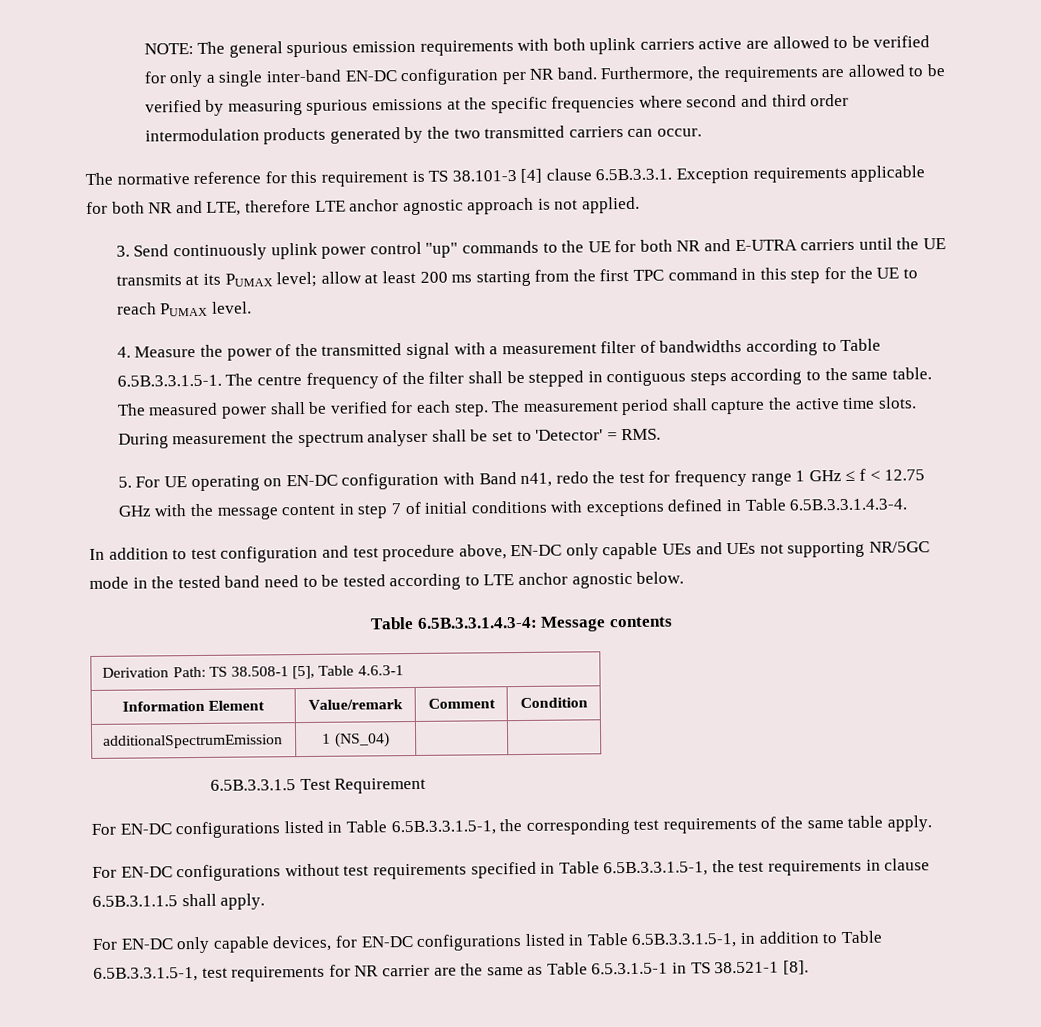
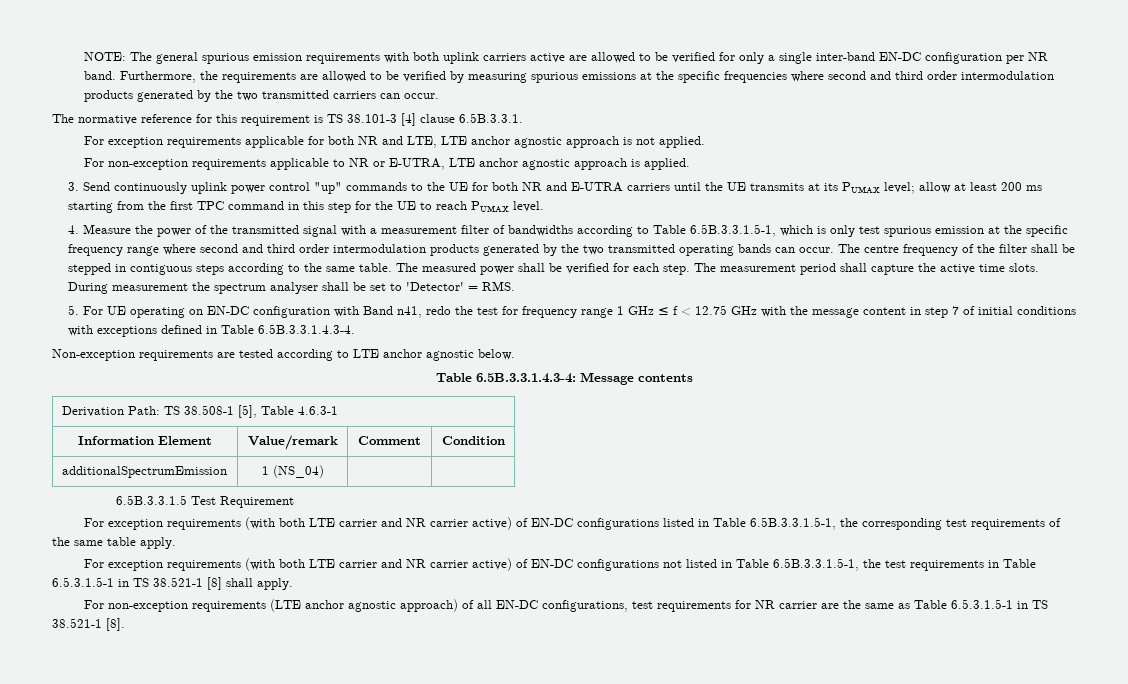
[676,167,750,184] Exception -> [84,136,164,148] // For exception
[244,199,311,213] therefore -> (438, 142) none
(641, 205) none -> [84,158,691,170] // For non-exception requirements applicable to NR or E-UTRA, LTE anchor agnostic approach is applied.
[116,374,222,387] 6.5B.3.3.1.5-1. -> [689,224,1068,237] [67,244,834,256] 6.5B.3.3.1.5-1, which is only test spurious emission at the specific frequency range where second and third order intermodulation products generated by the two transmitted operating bands can occur.
[89,541,931,563] [89,574,340,589] In addition to test configuration and test procedure above, EN-DC only capable UEs and UEs not supporting NR/5GC mode in the tested band need to be -> [52,349,235,361] Non-exception requirements are
(116, 829) none -> [108,517,529,530] exception requirements (with both LTE carrier and NR carrier active) of
[120,861,537,882] EN-DC configurations without test requirements specified -> [108,558,718,571] exception requirements (with both LTE carrier and NR carrier active) of EN-DC configurations not listed
[884,858,931,871] [92,893,266,910] [92,930,882,954] [93,967,198,982] clause 6.5B.3.1.1.5 shall apply. // For EN-DC only capable devices, for EN-DC configurations listed in Table 6.5B.3.3.1.5-1, in addition to Table 6.5B.3.3.1.5-1, -> [1003,559,1037,568] [52,577,293,590] [84,599,629,612] Table 6.5.3.1.5-1 in TS 38.521-1 [8] shall apply. // For non-exception requirements (LTE anchor agnostic approach) of all EN-DC configurations,

